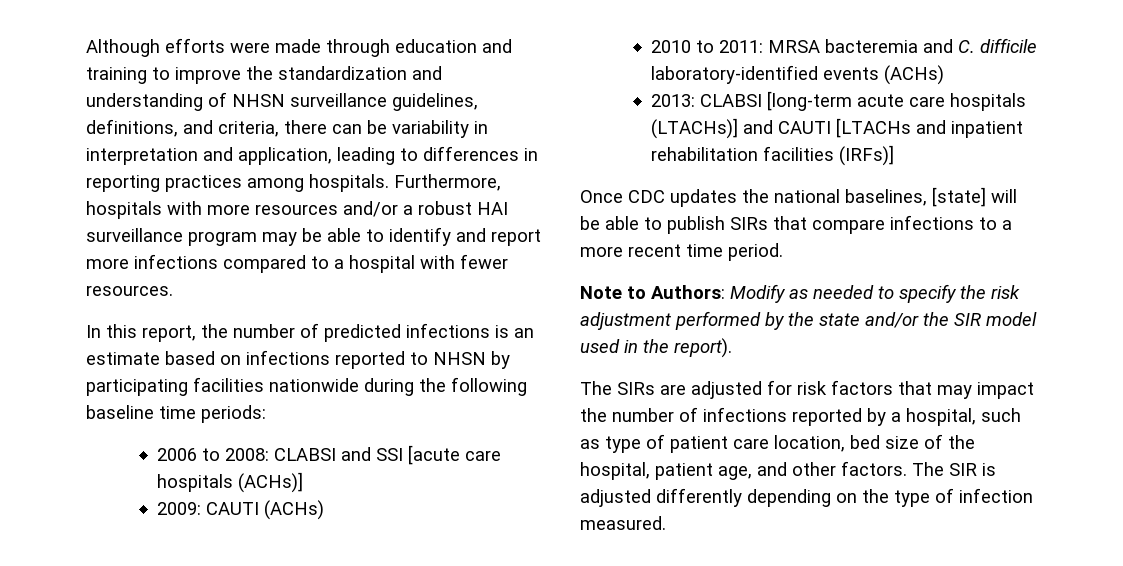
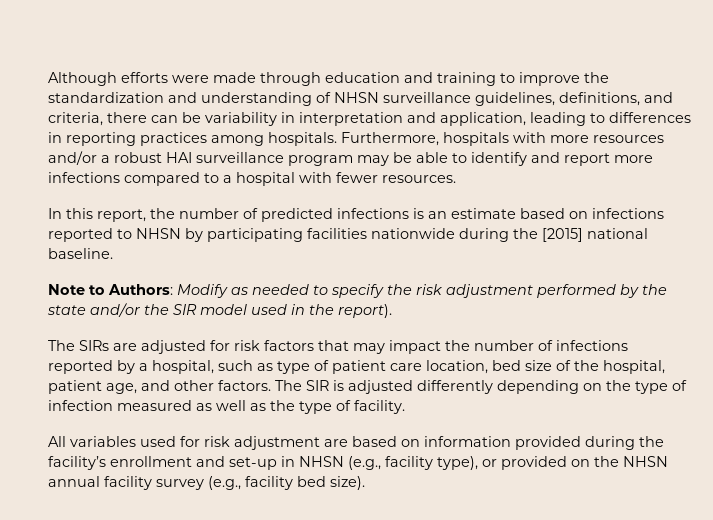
[451,377,527,396] [86,405,266,423] [156,445,501,465] [156,472,303,493] [156,500,324,520] [650,38,1037,53] [650,65,944,85] [650,91,1026,111] [650,118,1023,139] [650,145,894,166] [580,187,1017,207] [580,215,1012,234] [580,243,783,261] following baseline time periods: // 2006 to 2008: CLABSI and SSI [acute care hospitals (ACHs)] // 2009: CAUTI (ACHs) // 2010 to 2011: MRSA bacteremia and C. difficile laboratory-identified events (ACHs) // 2013: CLABSI [long-term acute care hospitals (LTACHs)] and CAUTI [LTACHs and inpatient rehabilitation facilities (IRFs)] // Once CDC updates the national baselines, [state] will be able to publish SIRs that compare infections to a more recent time period. -> [542,228,648,242] [48,248,113,259] [2015] national baseline.
[580,516,666,530] measured. -> [117,400,405,414] [48,436,664,450] [48,456,668,470] [48,476,365,490] measured as well as the type of facility. // All variables used for risk adjustment are based on information provided during the facility’s enrollment and set-up in NHSN (e.g., facility type), or provided on the NHSN annual facility survey (e.g., facility bed size).

